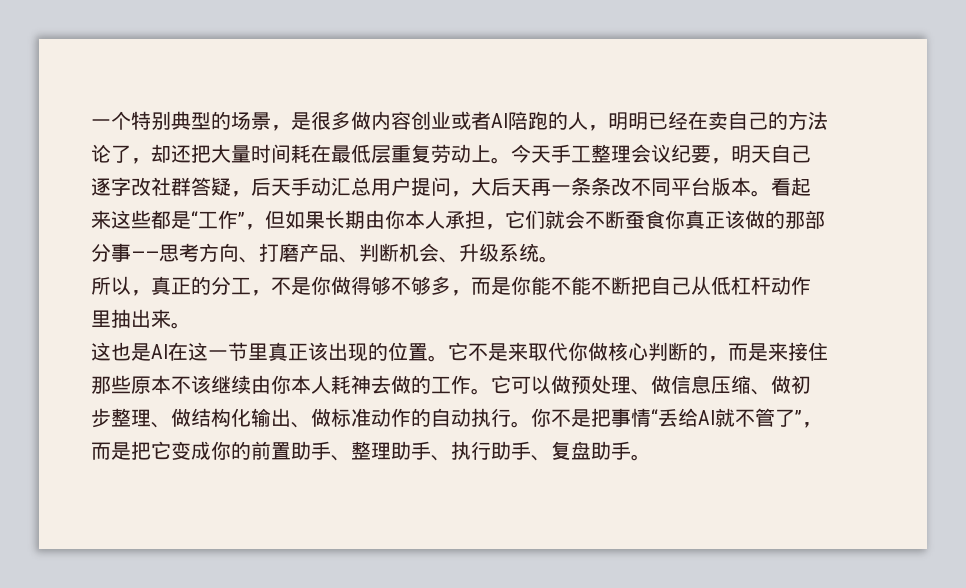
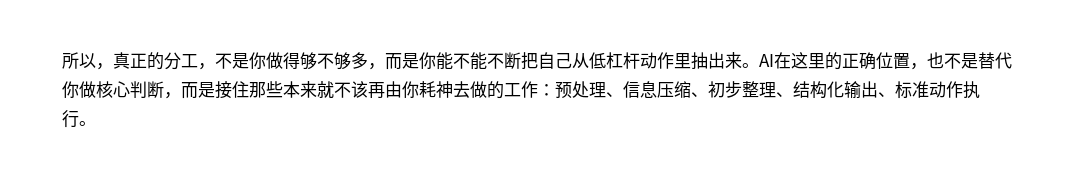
[91,111,828,131] [91,144,811,164] [91,177,811,197] [91,210,825,230] [91,243,559,263] 一个特别典型的场景，是很多做内容创业或者AI陪跑的人，明明已经在卖自己的方法论了，却还把大量时间耗在最低层重复劳动上。今天手工整理会议纪要，明天自己逐字改社群答疑，后天手动汇总用户提问，大后天再一条条改不同平台版本。看起来这些都是“工作”，但如果长期由你本人承担，它们就会不断蚕食你真正该做的那部分事——思考方向、打磨产品、判断机会、升级系统。 // -> (62, 60) none
[91,342,151,361] // 这也是 -> (759, 65) none
[208,342,828,362] [91,375,331,394] 一节里真正该出现的位置。它不是来取代你做核心判断的，而是来接住那些原本不该继续由你本人 -> [808,52,1012,70] [62,81,419,99] 里的正确位置，也不是替代你做核心判断，而是接住那些本来就不该再由你
[471,375,571,395] 。它可以做 -> [538,84,555,96] ：
[651,375,671,394] 做 -> (623, 94) none
[771,375,791,394] 做 -> (708, 94) none
[171,408,191,427] 做 -> (793, 94) none
[311,408,331,427] 做 -> (895, 94) none
[411,408,822,428] [91,441,631,461] 的自动执行。你不是把事情“丢给AI就不管了”，而是把它变成你的前置助手、整理助手、执行助手、复盘助手 -> [963,81,980,99] [62,110,79,128] 执行

